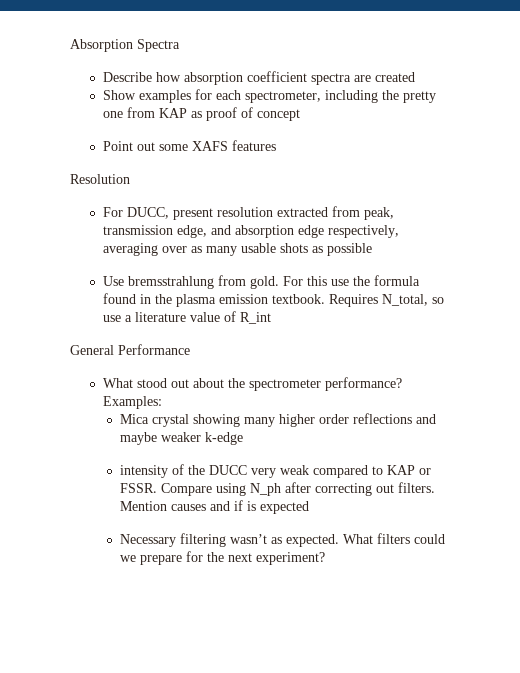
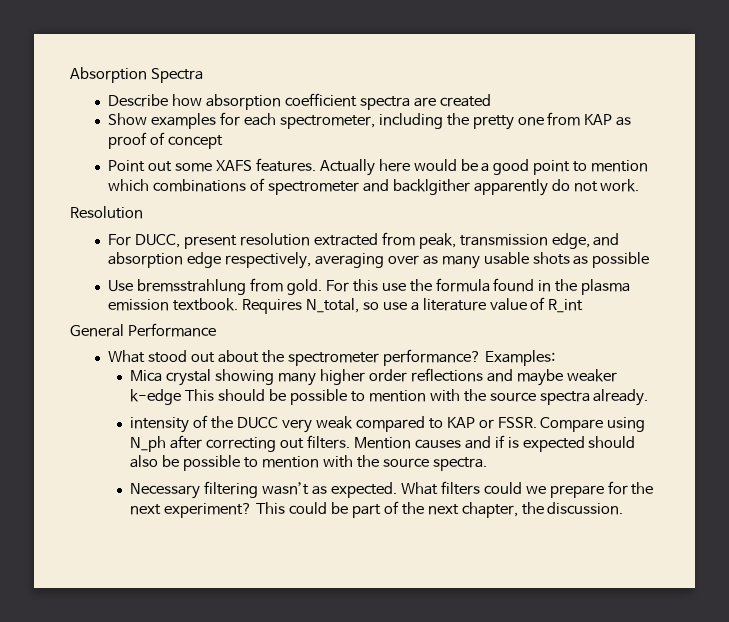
[231,140,276,151] features -> [255,158,649,176] [108,178,640,196] features. Actually here would be a good point to mention which combinations of spectrometer and backlgither apparently do not work.
(244, 438) none -> [185,389,649,406] This should be possible to mention with the source spectra already.
(310, 507) none -> [588,436,636,448] [130,455,487,471] should also be possible to mention with the source spectra.
(326, 558) none -> [256,501,624,518] This could be part of the next chapter, the discussion.

